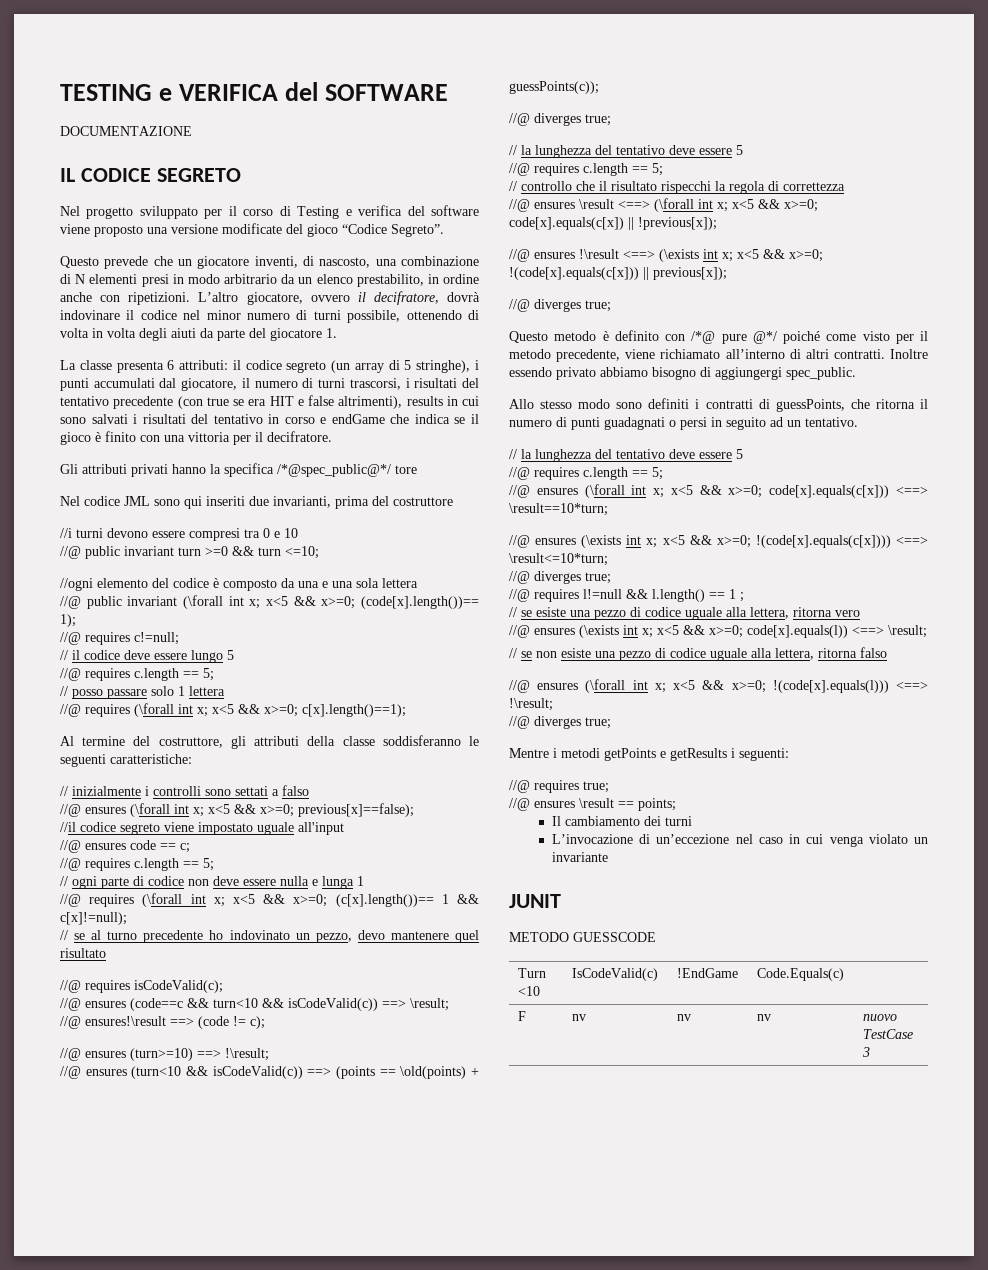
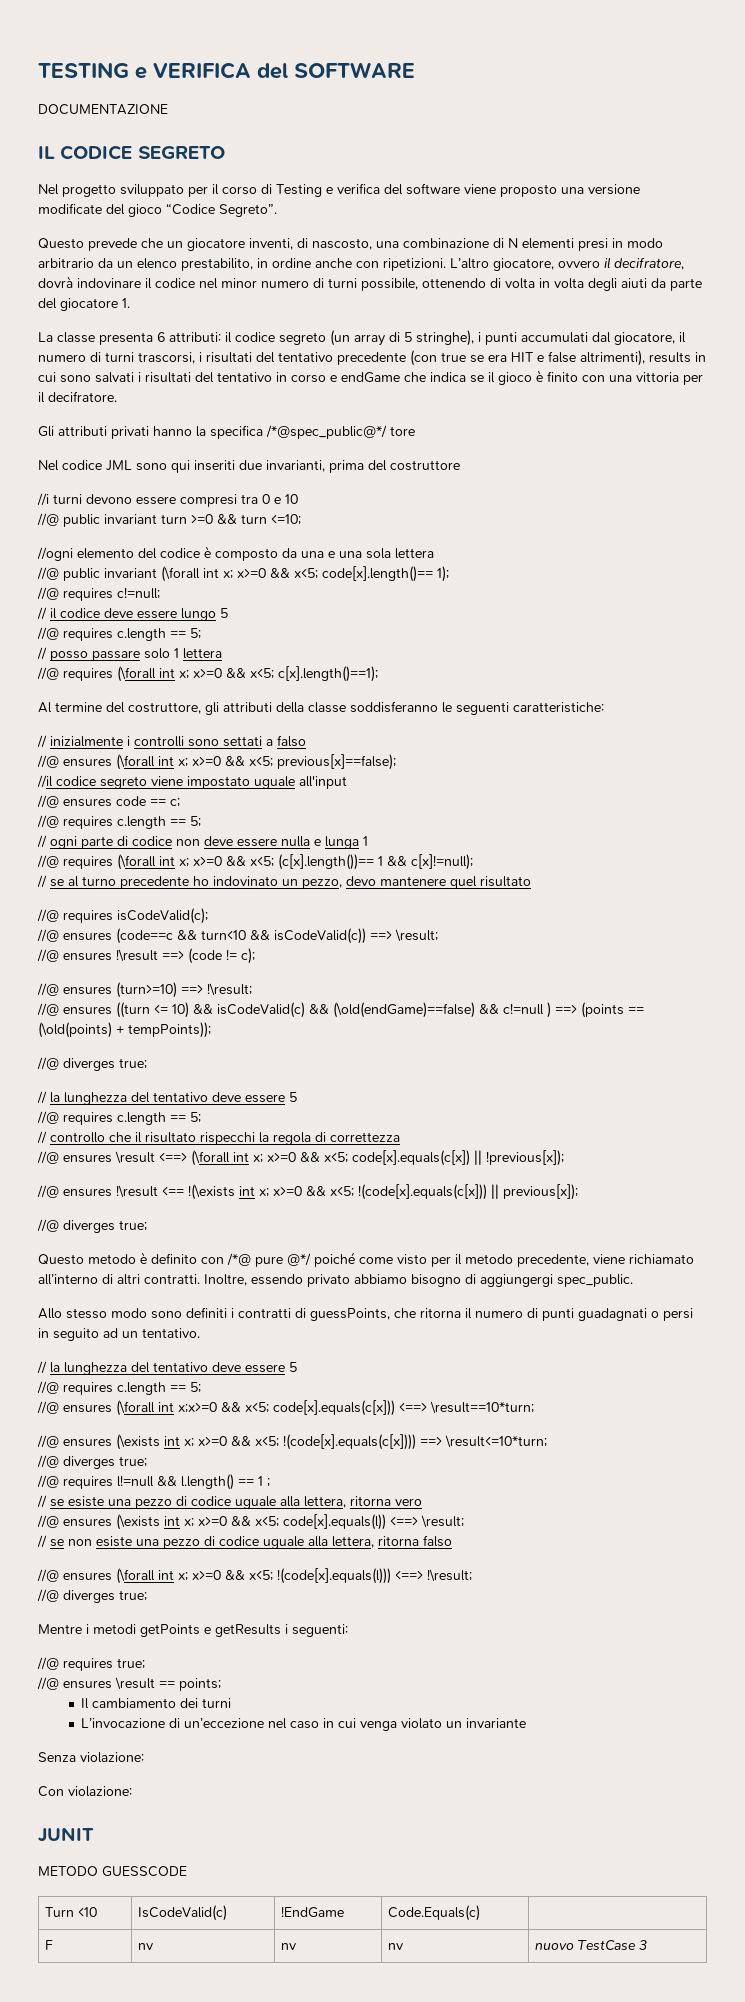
[266,596,479,609] x<5 && x>=0; (code[x].length())== -> [237,566,433,582] x>=0 && x<5; code[x].length()==
[212,704,298,717] x<5 && x>=0; -> [193,668,274,679] x>=0 && x<5;
[208,804,294,817] x<5 && x>=0; -> [192,756,273,767] x>=0 && x<5;
[232,894,328,907] x<5 && x>=0; -> [193,856,274,867] x>=0 && x<5;
[85,1016,166,1026] ensures!\result -> [63,949,158,962] ensures !\result
[131,1066,480,1079] [509,81,599,94] (turn<10 && isCodeValid(c)) ==> (points == \old(points) + guessPoints(c)); -> [116,1002,644,1018] [38,1022,211,1038] ((turn <= 10) && isCodeValid(c) && (\old(endGame)==false) && c!=null ) ==> (points == (\old(points) + tempPoints));
[732,199,818,212] x<5 && x>=0; -> [267,1152,348,1163] x>=0 && x<5;
[623,249,823,262] <==> (\exists int x; x<5 && x>=0; -> [162,1184,354,1200] <== !(\exists int x; x>=0 && x<5;
[890,349,928,359] Inoltre -> [204,1274,247,1286] Inoltre,
[653,485,763,498] x; x<5 && x>=0; -> [178,1402,269,1413] x;x>=0 && x<5;
[662,535,928,548] x<5 && x>=0; !(code[x].equals(c[x]))) <==> -> [198,1434,442,1450] x>=0 && x<5; !(code[x].equals(c[x]))) ==>
[657,625,743,638] x<5 && x>=0; -> [198,1516,279,1527] x>=0 && x<5;
[673,680,766,693] x<5 && x>=0; -> [192,1570,273,1581] x>=0 && x<5;
(608, 857) none -> [38,1752,144,1763] [38,1786,132,1797] // Senza violazione: // Con violazione:

